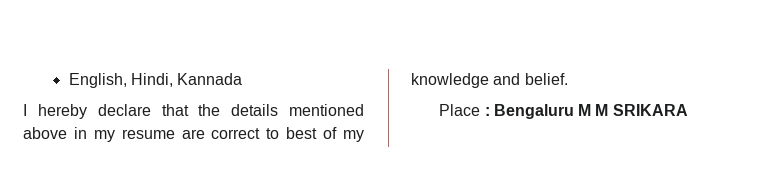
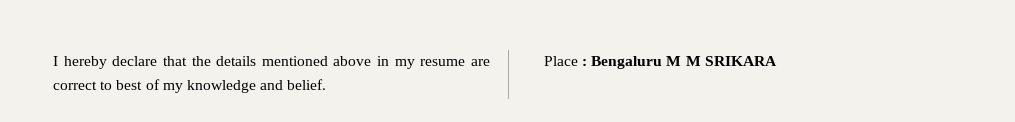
[68,73,243,88] English, Hindi, Kannada // -> (53, 61) none

